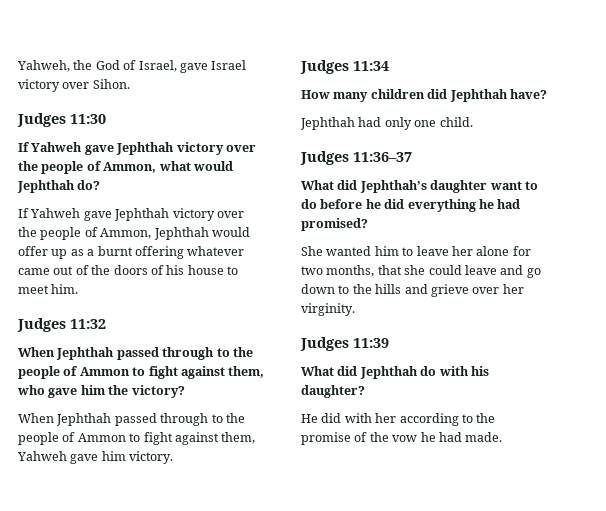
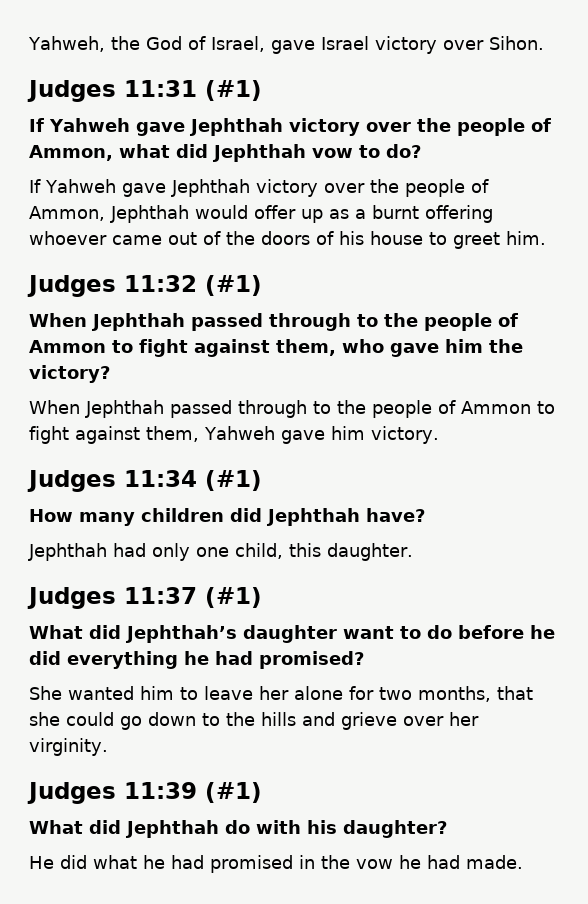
[70,114,106,124] 11:30 -> [124,80,262,101] 11:31 (#1)
[192,161,233,171] [17,180,75,193] would Jephthah -> [176,144,380,162] did Jephthah vow to
[187,246,245,256] whatever -> [29,231,107,245] whoever
[18,285,49,294] meet -> [453,232,500,249] greet
(106, 324) none -> [205,275,262,296] (#1)
(389, 66) none -> [205,470,262,491] (#1)
[439,117,473,127] [300,151,412,165] child. // Judges 11:36–37 -> [235,543,413,561] [27,587,262,609] child, this daughter. // Judges 11:37 (#1)
[464,265,524,275] leave and -> (114, 719) none
(389, 343) none -> [205,782,262,803] (#1)
[344,413,496,426] [301,432,368,445] with her according to the promise of -> [93,855,315,873] what he had promised in

